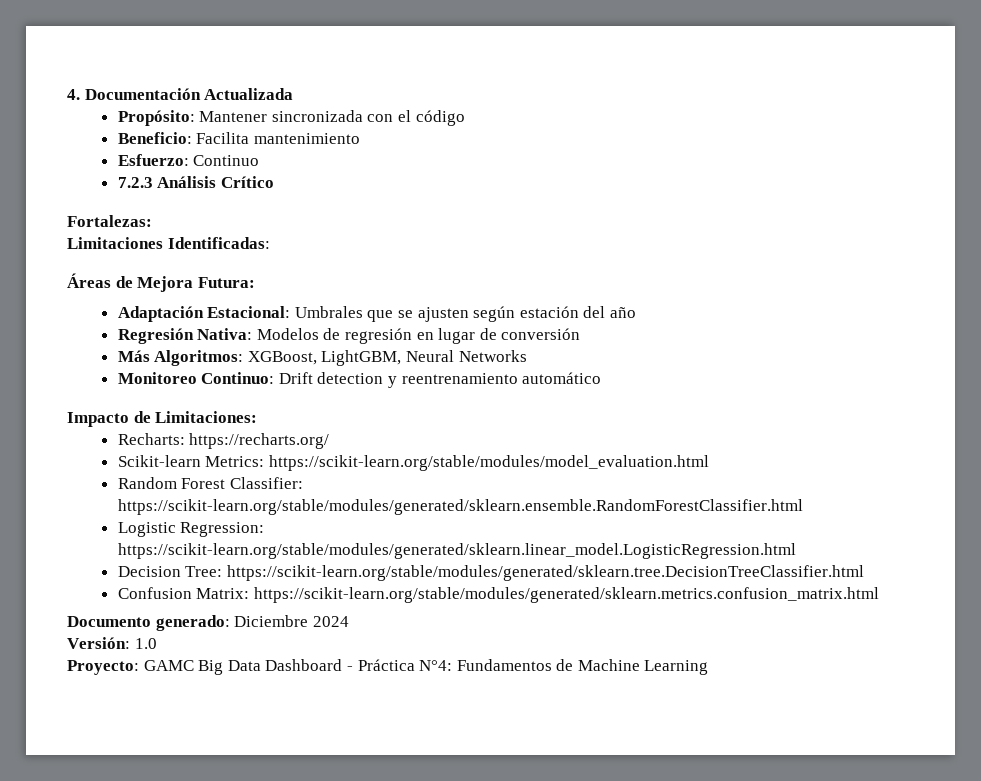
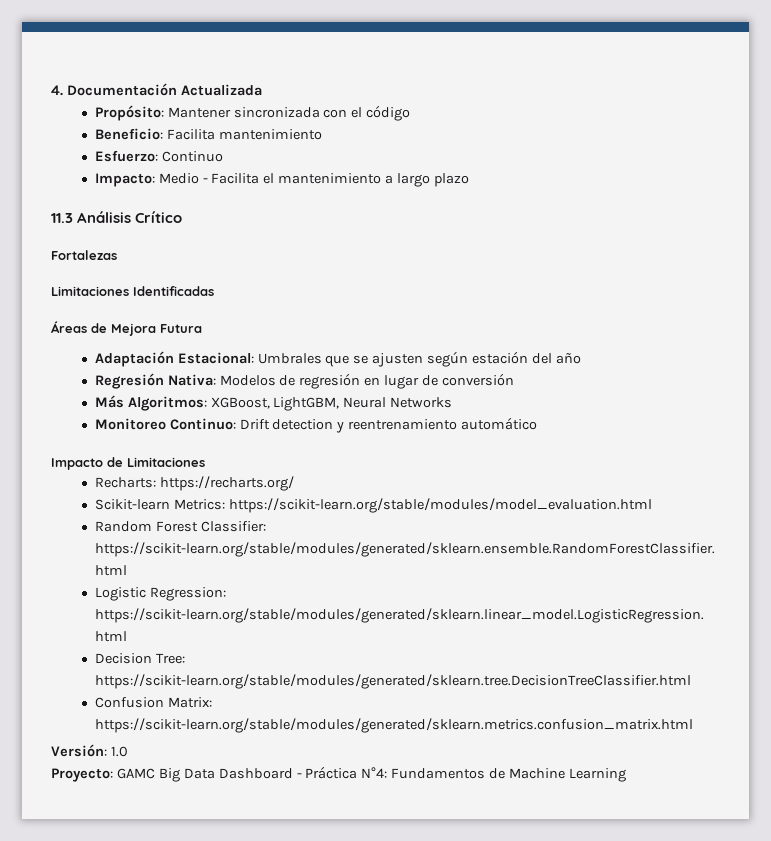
[117,177,153,188] 7.2.3 -> [94,173,470,187] [51,213,73,223] Impacto: Medio - Facilita el mantenimiento a largo plazo // 11.3
[67,215,152,227] [67,237,270,249] Fortalezas: // Limitaciones Identificadas: -> [51,250,117,260] [51,286,214,296] Fortalezas // Limitaciones Identificadas
[197,277,255,288] Futura: -> [160,324,202,333] Futura
[155,411,258,423] Limitaciones: -> [127,457,205,467] Limitaciones
[67,615,349,631] // Documento generado: Diciembre 2024 -> (693, 725) none

